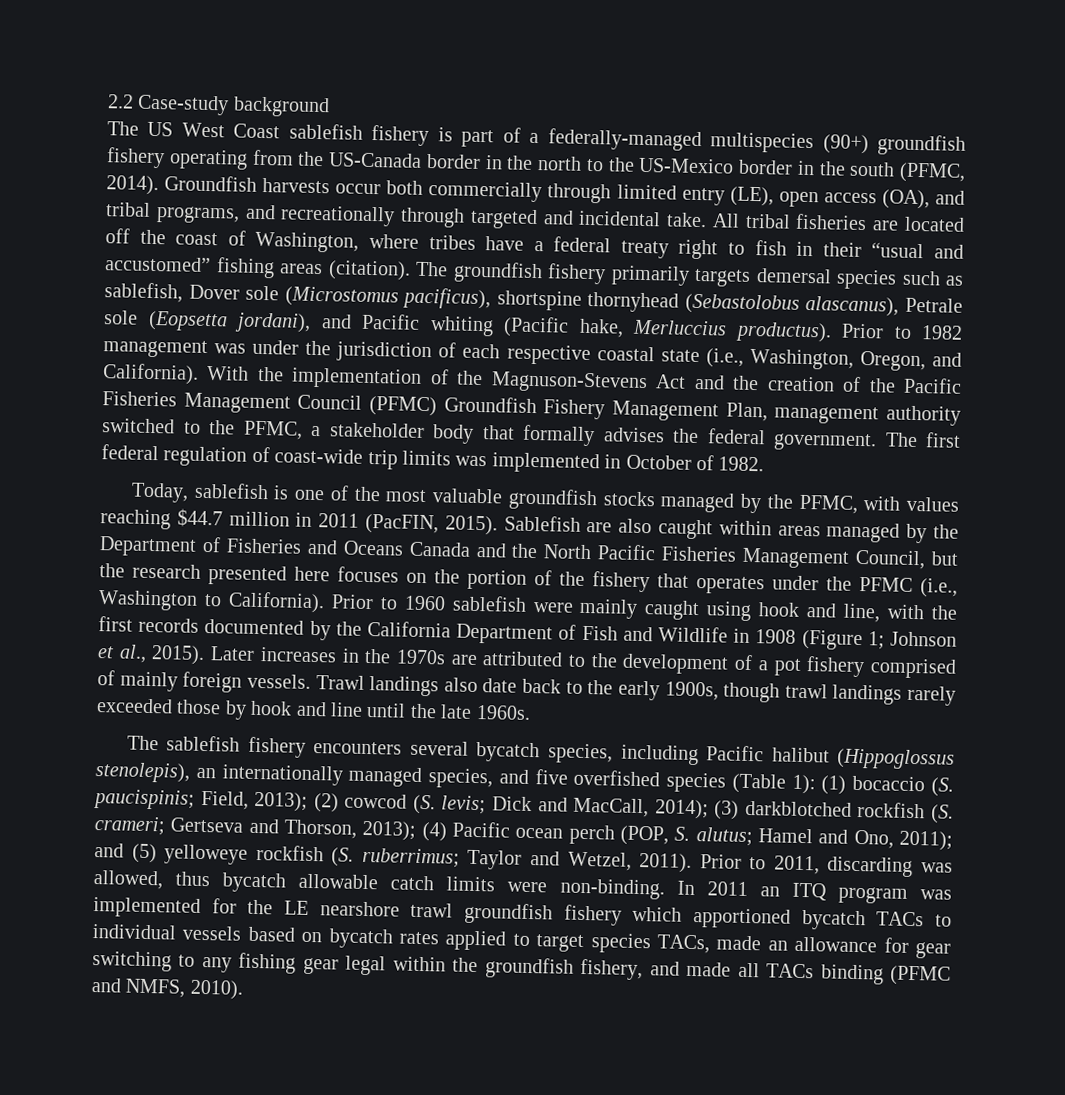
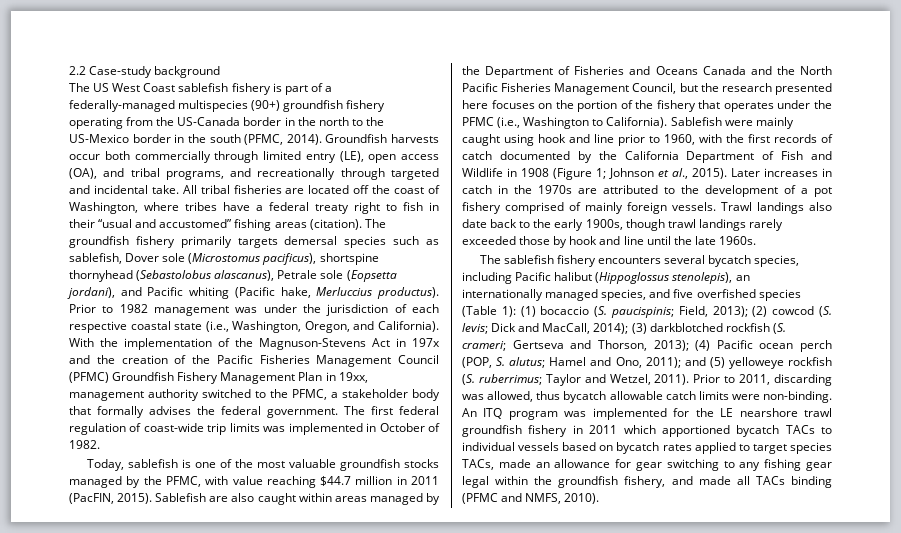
(687, 381) none -> [396,338,440,347] in 197x
[725,402,768,422] Plan, -> [298,372,368,383] Plan in 19xx,
[906,496,960,512] values -> [232,476,263,485] value
[330,594,527,612] Prior to 1960 sablefish -> [670,117,722,126] Sablefish
[843,603,882,623] line, -> [594,134,695,146] line prior to 1960,
(200, 625) none -> [821,134,833,143] [462,151,492,160] of catch
(360, 655) none -> [462,185,508,194] catch in
[676,880,780,897] In 2011 an -> [462,408,477,417] An
(622, 915) none -> [572,425,618,434] in 2011

